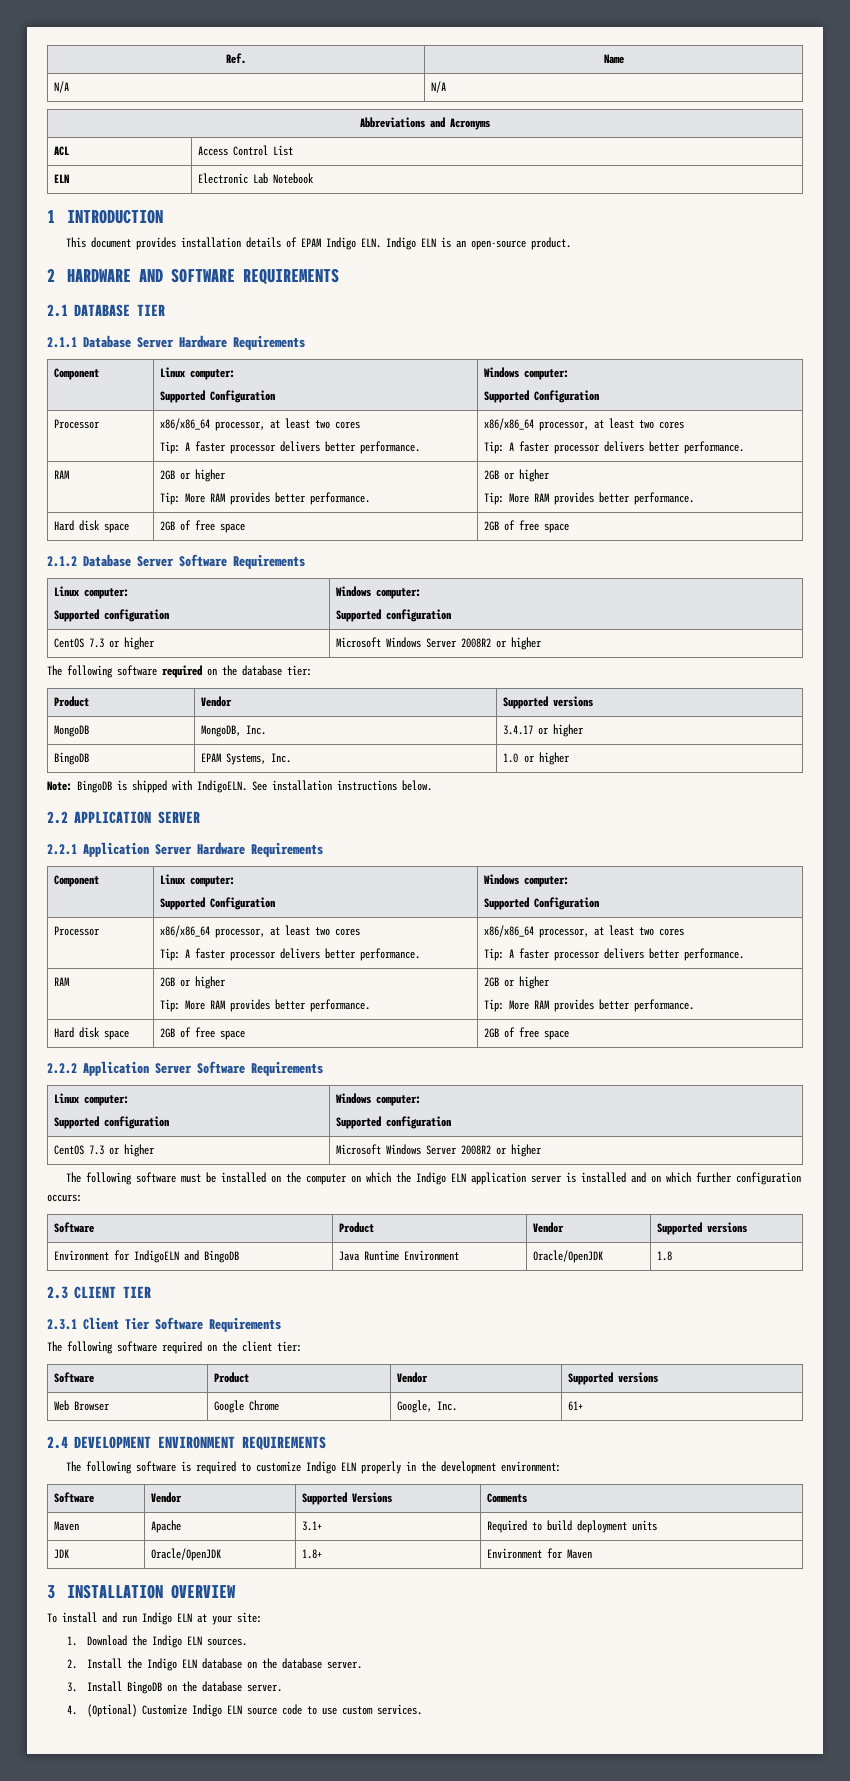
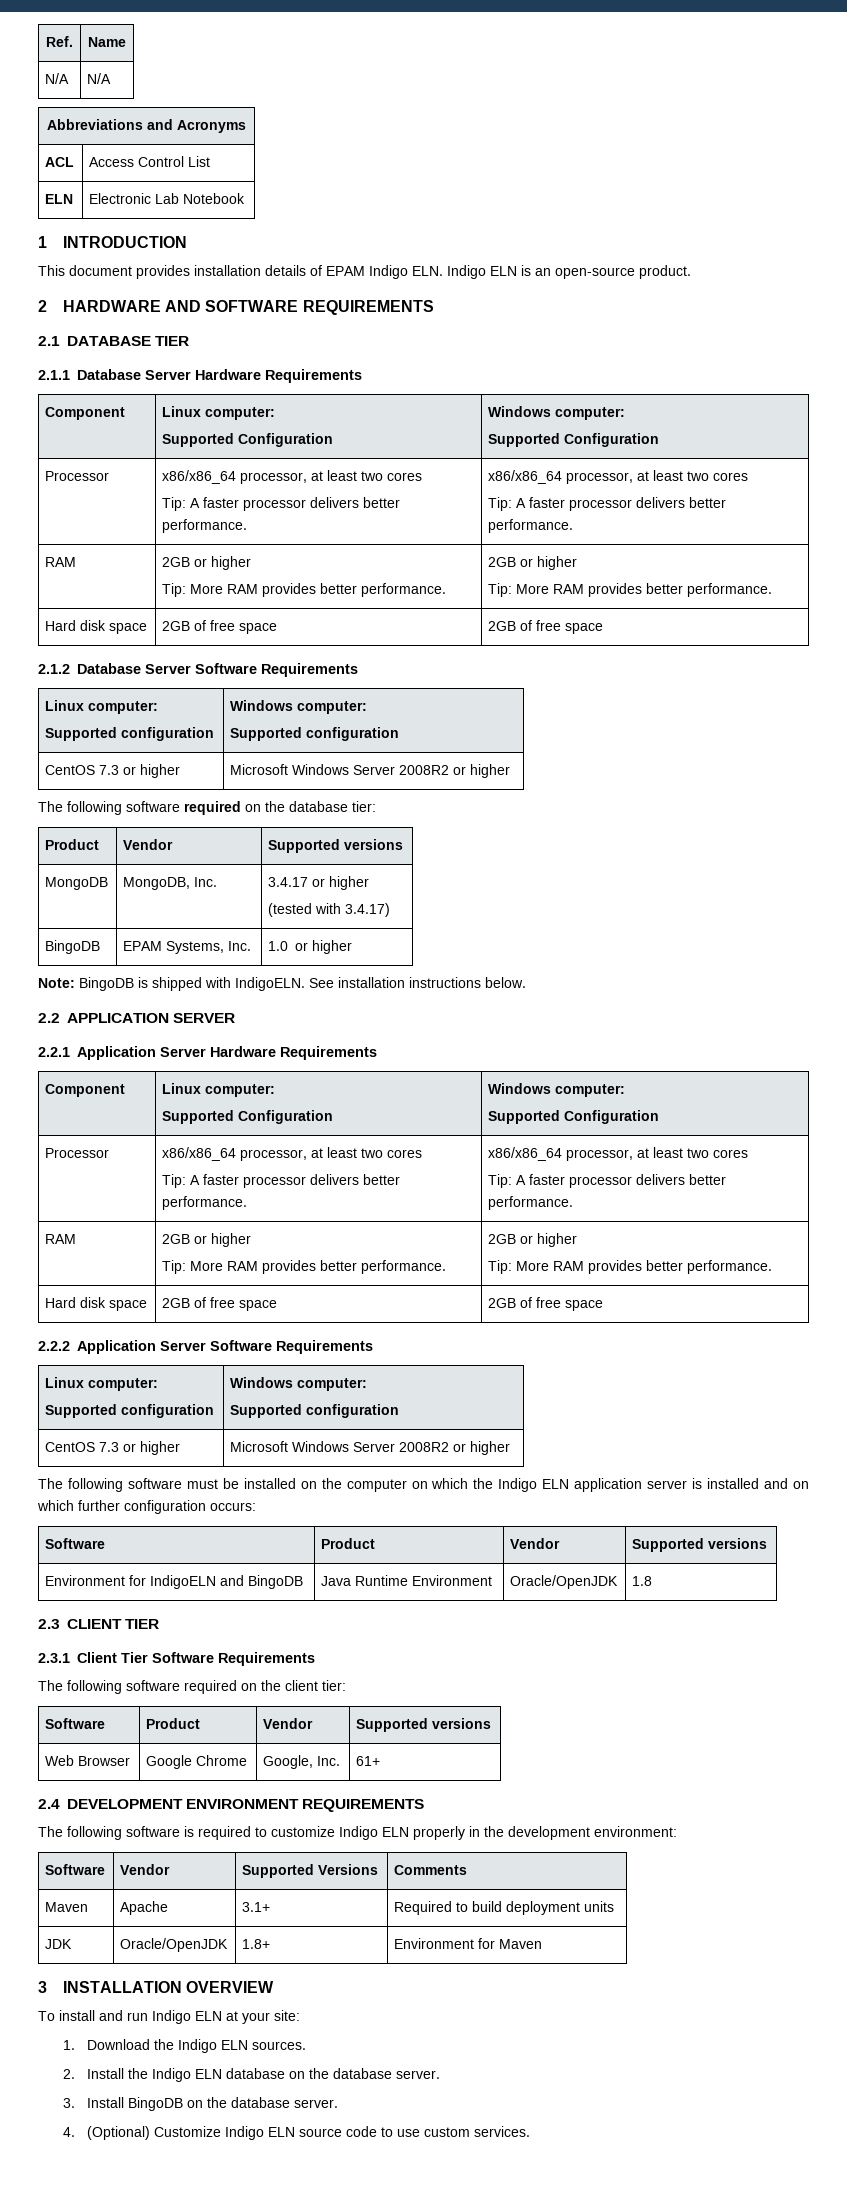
(585, 730) none -> [268,903,391,917] // (tested with 3.4.17)

